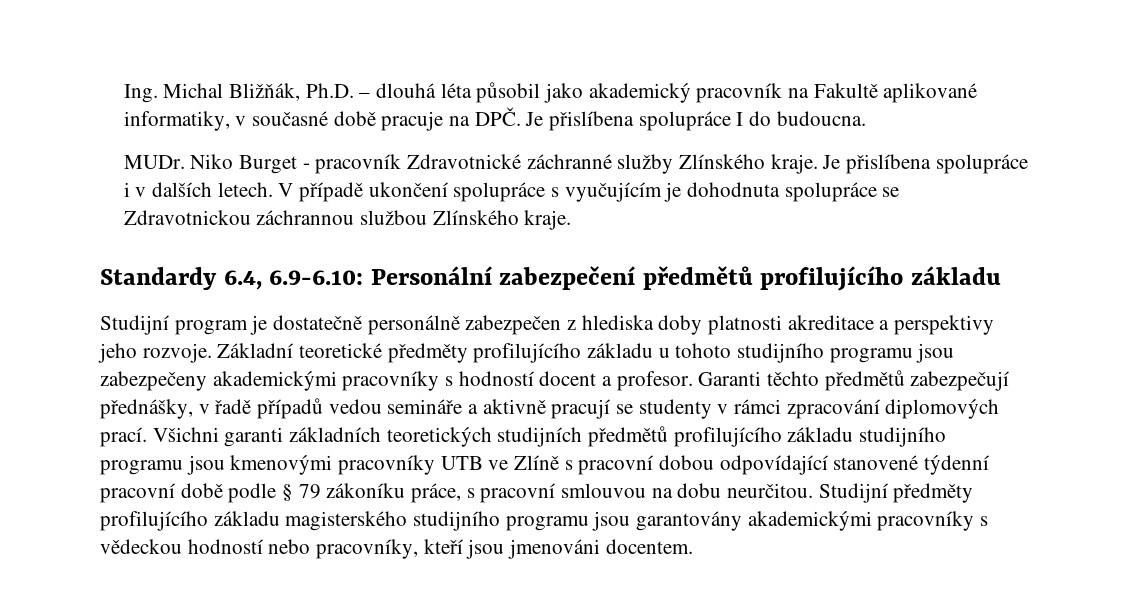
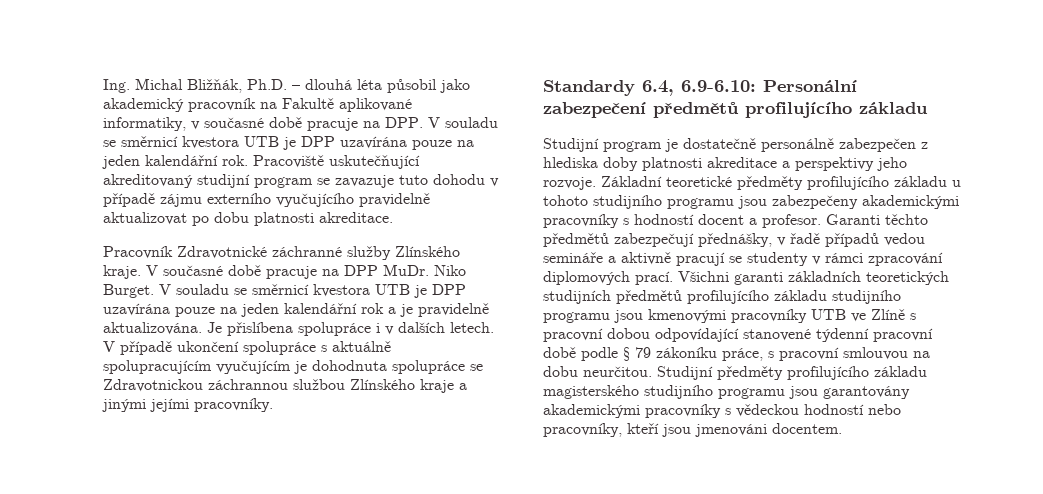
[474,107,866,131] [123,154,402,174] DPČ. Je přislíbena spolupráce I do budoucna. // MUDr. Niko Burget - pracovník -> [385,117,499,128] [103,136,475,150] [102,155,421,169] [103,174,500,188] [103,193,431,207] [103,212,394,226] [103,246,174,259] DPP. V souladu se směrnicí kvestora UTB je DPP uzavírána pouze na jeden kalendářní rok. Pracoviště uskutečňující akreditovaný studijní program se zavazuje tuto dohodu v případě zájmu externího vyučujícího pravidelně aktualizovat po dobu platnosti akreditace. // Pracovník
(818, 164) none -> [146,264,467,279] [103,284,467,298] [103,303,490,317] [103,322,203,335] V současné době pracuje na DPP MuDr. Niko Burget. V souladu se směrnicí kvestora UTB je DPP uzavírána pouze na jeden kalendářní rok a je pravidelně aktualizována.
(560, 192) none -> [332,341,392,352] [103,360,213,374] aktuálně spolupracujícím
[524,210,572,230] kraje. -> [420,379,468,393] [102,398,274,412] kraje a jinými jejími pracovníky.

